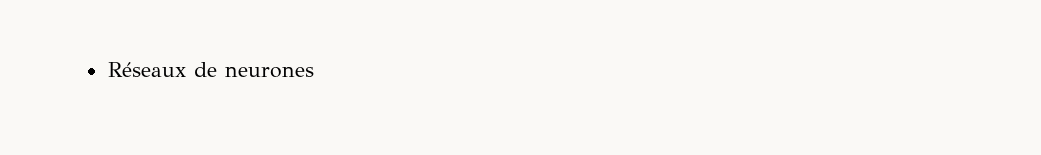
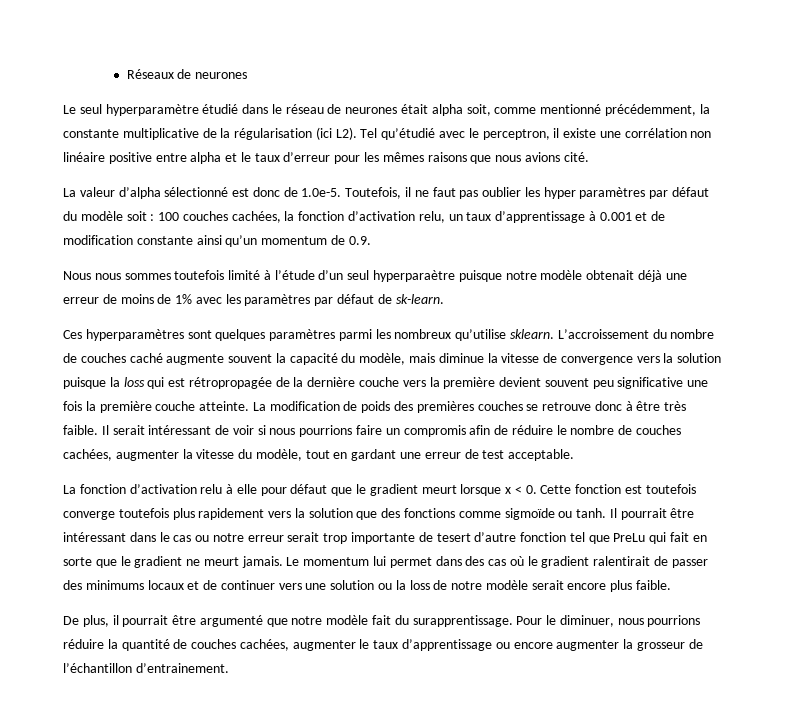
(314, 72) none -> [63,104,710,116] [63,127,712,140] [63,152,589,164] [63,187,710,199] [63,211,666,223] [63,235,371,247] [63,270,687,282] [63,294,444,306] [63,329,715,341] [63,353,722,365] [63,377,709,389] [63,401,687,413] [63,425,682,437] [63,449,575,461] [63,484,696,496] [63,508,695,520] [63,532,707,544] [63,556,708,568] [63,580,672,592] [63,615,701,627] [63,639,703,651] [63,663,229,673] // Le seul hyperparamètre étudié dans le réseau de neurones était alpha soit, comme mentionné précédemment, la constante multiplicative de la régularisation (ici L2). Tel qu’étudié avec le perceptron, il existe une corrélation non linéaire positive entre alpha et le taux d’erreur pour les mêmes raisons que nous avions cité. // La valeur d’alpha sélectionné est donc de 1.0e-5. Toutefois, il ne faut pas oublier les hyper paramètres par défaut du modèle soit : 100 couches cachées, la fonction d’activation relu, un taux d’apprentissage à 0.001 et de modification constante ainsi qu’un momentum de 0.9. // Nous nous sommes toutefois limité à l’étude d’un seul hyperparaètre puisque notre modèle obtenait déjà une erreur de moins de 1% avec les paramètres par défaut de sk-learn. // Ces hyperparamètres sont quelques paramètres parmi les nombreux qu’utilise sklearn. L’accroissement du nombre de couches caché augmente souvent la capacité du modèle, mais diminue la vitesse de convergence vers la solution puisque la loss qui est rétropropagée de la dernière couche vers la première devient souvent peu significative une fois la première couche atteinte. La modification de poids des premières couches se retrouve donc à être très faible. Il serait intéressant de voir si nous pourrions faire un compromis afin de réduire le nombre de couches cachées, augmenter la vitesse du modèle, tout en gardant une erreur de test acceptable. // La fonction d’activation relu à elle pour défaut que le gradient meurt lorsque x < 0. Cette fonction est toutefois converge toutefois plus rapidement vers la solution que des fonctions comme sigmoïde ou tanh. Il pourrait être intéressant dans le cas ou notre erreur serait trop importante de tesert d’autre fonction tel que PreLu qui fait en sorte que le gradient ne meurt jamais. Le momentum lui permet dans des cas où le gradient ralentirait de passer des minimums locaux et de continuer vers une solution ou la loss de notre modèle serait encore plus faible. // De plus, il pourrait être argumenté que notre modèle fait du surapprentissage. Pour le diminuer, nous pourrions réduire la quantité de couches cachées, augmenter le taux d’apprentissage ou encore augmenter la grosseur de l’échantillon d’entrainement.

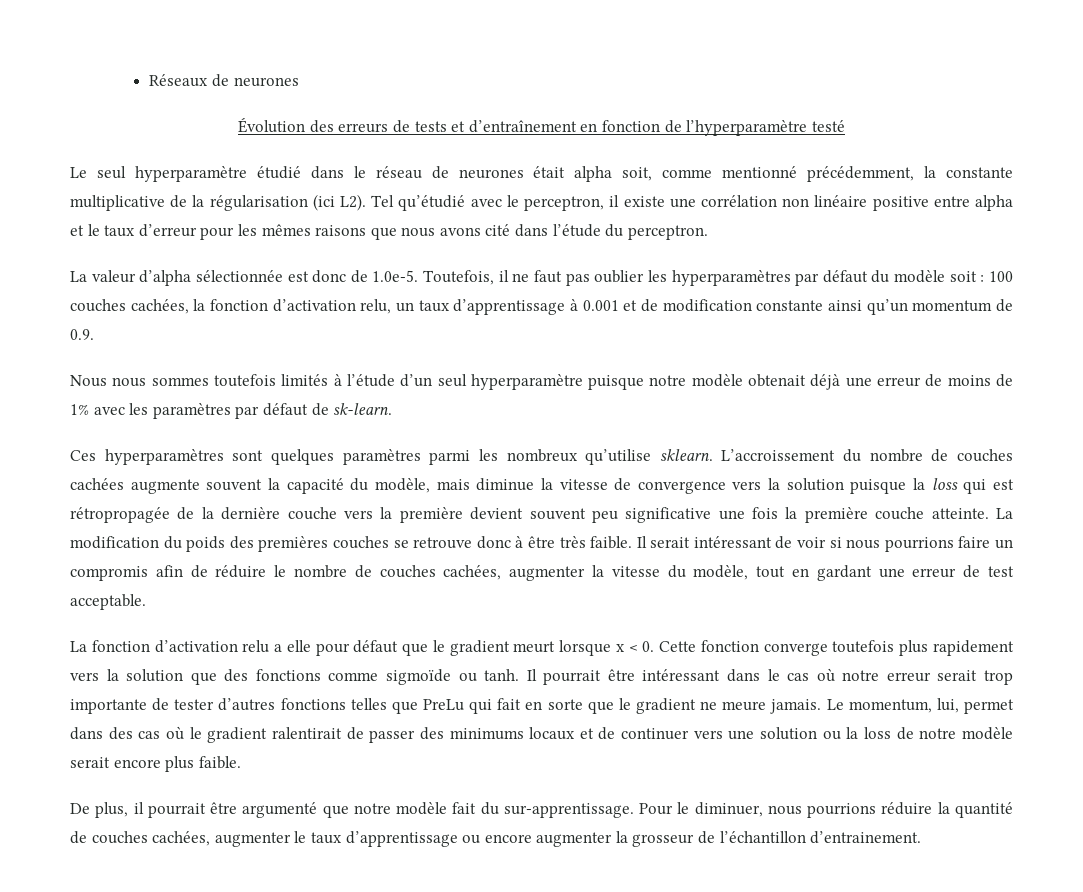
(248, 75) none -> [238,117,845,136] // Évolution des erreurs de tests et d’entraînement en fonction de l’hyperparamètre testé
[524,152,589,162] avions cité. -> [439,224,708,240] avons cité dans l’étude du perceptron.
[164,187,229,197] sélectionné -> [195,270,283,282] sélectionnée
[543,187,646,199] hyper paramètres -> [671,270,791,286] hyperparamètres
[228,270,261,280] limité -> [281,374,329,386] limités
[373,270,456,282] hyperparaètre -> [470,374,583,390] hyperparamètre
[129,353,163,363] caché -> [70,478,124,490] cachées
[343,401,358,411] de -> [163,536,182,549] du
[226,484,234,494] à -> [274,644,283,652] a
[625,484,696,494] est toutefois -> (759, 646) none
[195,535,210,542] ou -> [816,668,835,682] où
[436,532,585,542] tesert d’autre fonction tel -> [174,698,387,711] tester d’autres fonctions telles
[203,557,239,566] meurt -> [722,701,767,711] meure
[303,556,387,566] momentum lui -> [848,698,959,713] momentum, lui,
[412,615,513,627] surapprentissage. -> [503,803,634,818] sur-apprentissage.

